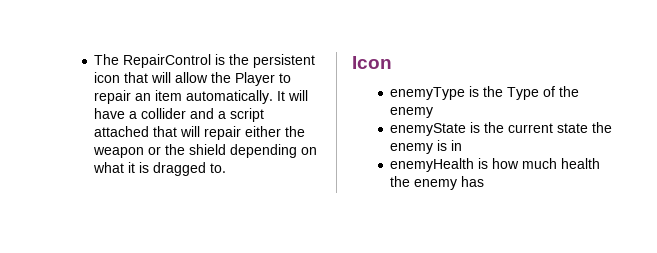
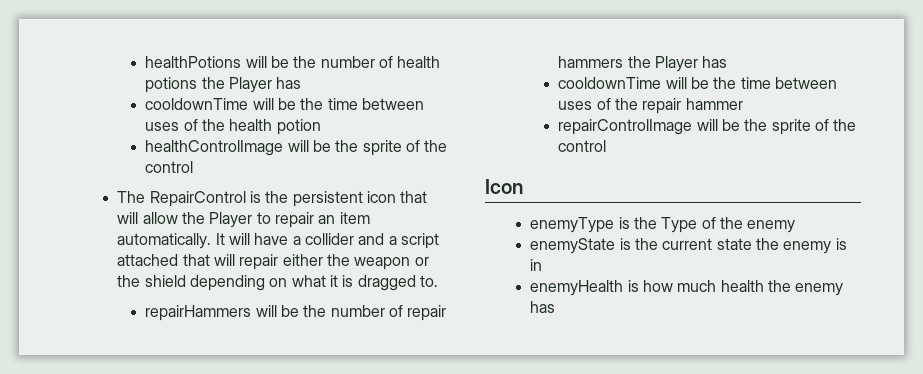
(94, 59) none -> [145,56,441,68] [145,77,302,93] [145,98,424,110] [145,119,321,135] [145,140,448,156] [145,161,194,173] healthPotions will be the number of health potions the Player has // cooldownTime will be the time between uses of the health potion // healthControlImage will be the sprite of the control //
(227, 168) none -> [145,305,447,321] [558,56,728,72] [558,77,837,89] [558,98,743,114] [558,119,857,135] [558,140,607,152] // repairHammers will be the number of repair hammers the Player has // cooldownTime will be the time between uses of the repair hammer // repairControlImage will be the sprite of the control

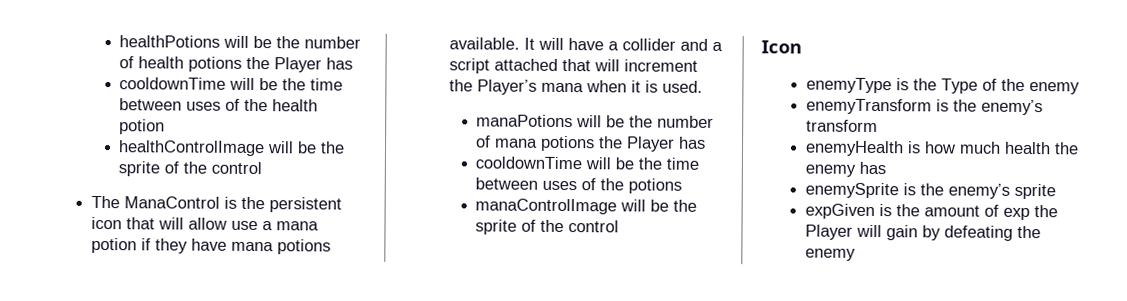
[149,191,246,207] RepairControl -> [124,196,221,209] ManaControl
[182,212,370,228] [117,233,212,249] the Player to repair an item automatically. -> [231,220,320,231] [91,237,332,255] [449,37,521,50] use a mana potion if they have mana potions available.
[239,254,429,270] [117,275,439,291] [145,305,447,321] [558,56,624,68] repair either the weapon or the shield depending on what it is dragged to. // repairHammers will be the number of repair hammers -> [624,59,699,72] [449,79,704,95] [476,114,715,128] [476,135,596,152] increment the Player’s mana when it is used. // manaPotions will be the number of mana potions
[642,98,743,114] [558,119,693,135] repair hammer // repairControlImage -> [628,178,683,194] [475,198,618,215] potions // manaControlImage
[530,238,847,254] [530,259,543,271] enemyState is the current state the enemy is in -> [806,98,1044,116] [806,119,879,133] enemyTransform is the enemy’s transform
(556, 307) none -> [805,182,1057,200] [805,203,1059,221] [805,224,1042,241] [805,248,857,261] // enemySprite is the enemy’s sprite // expGiven is the amount of exp the Player will gain by defeating the enemy

